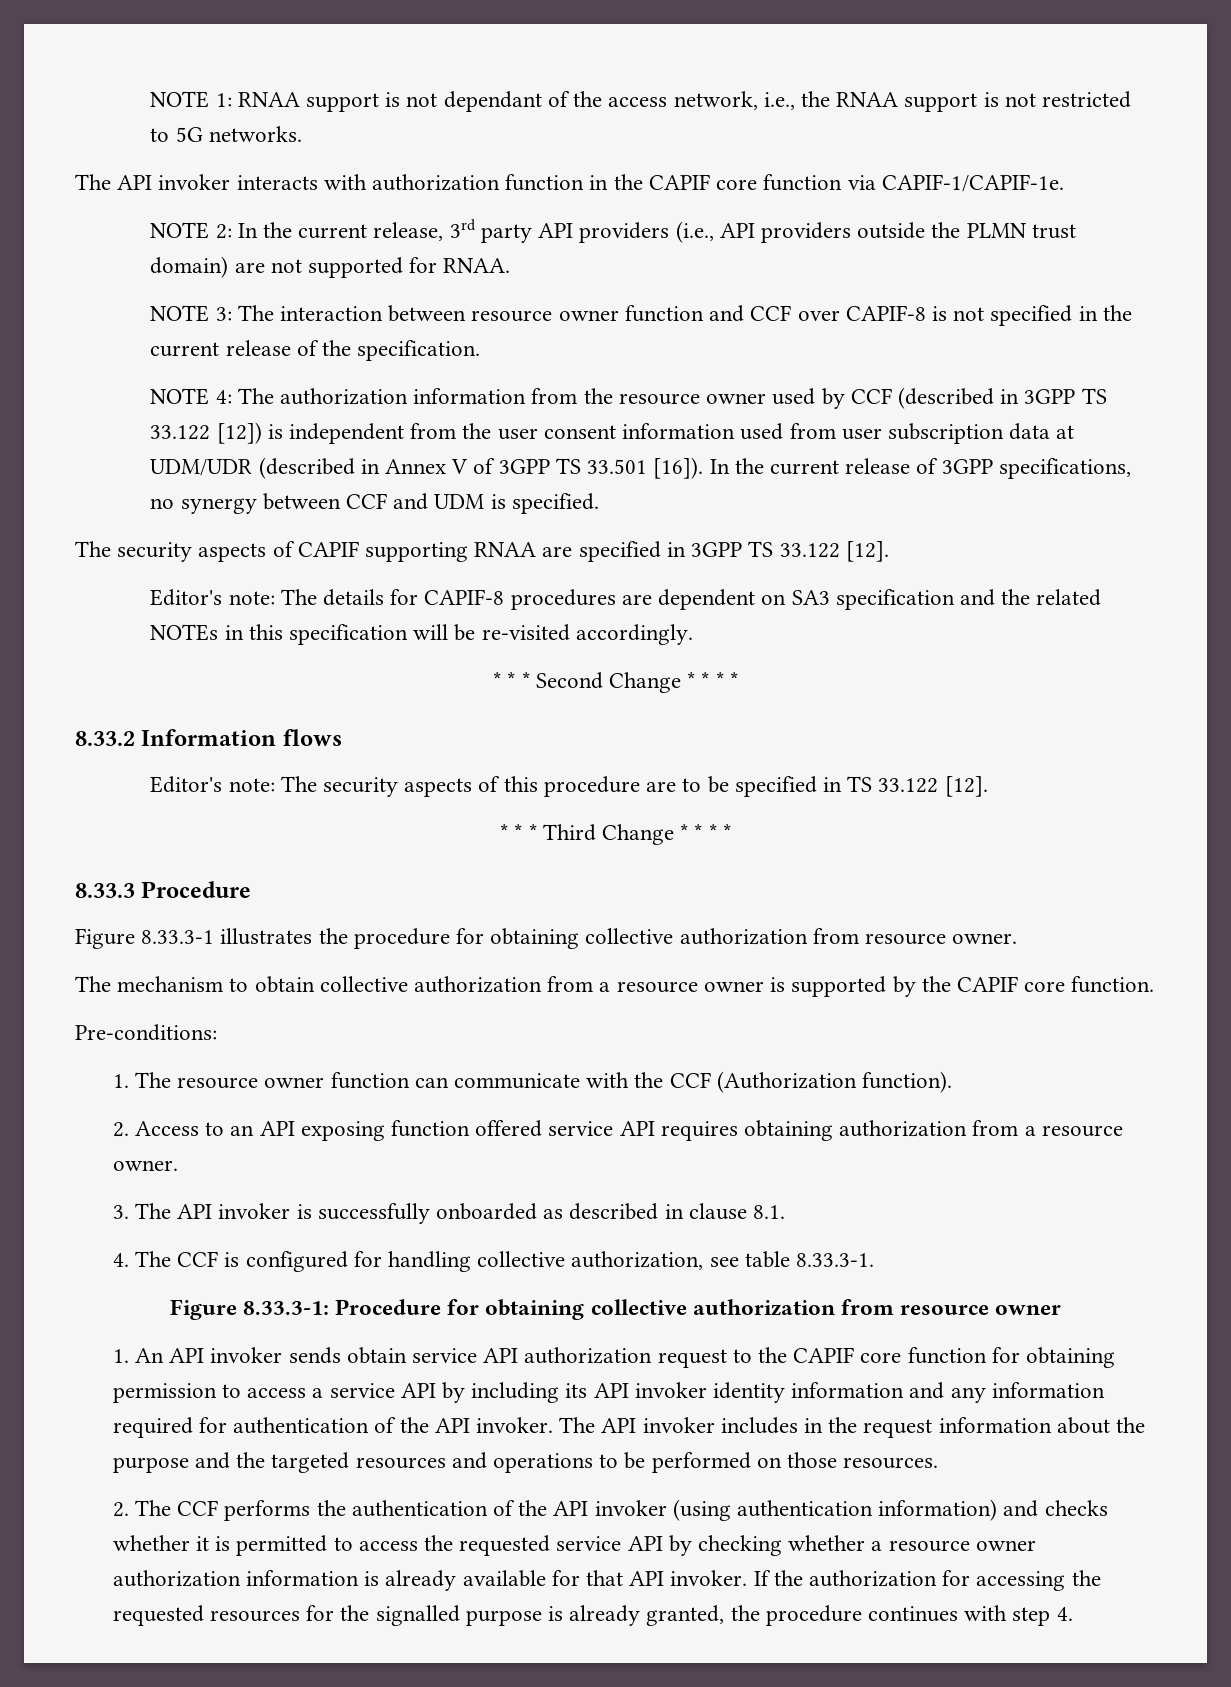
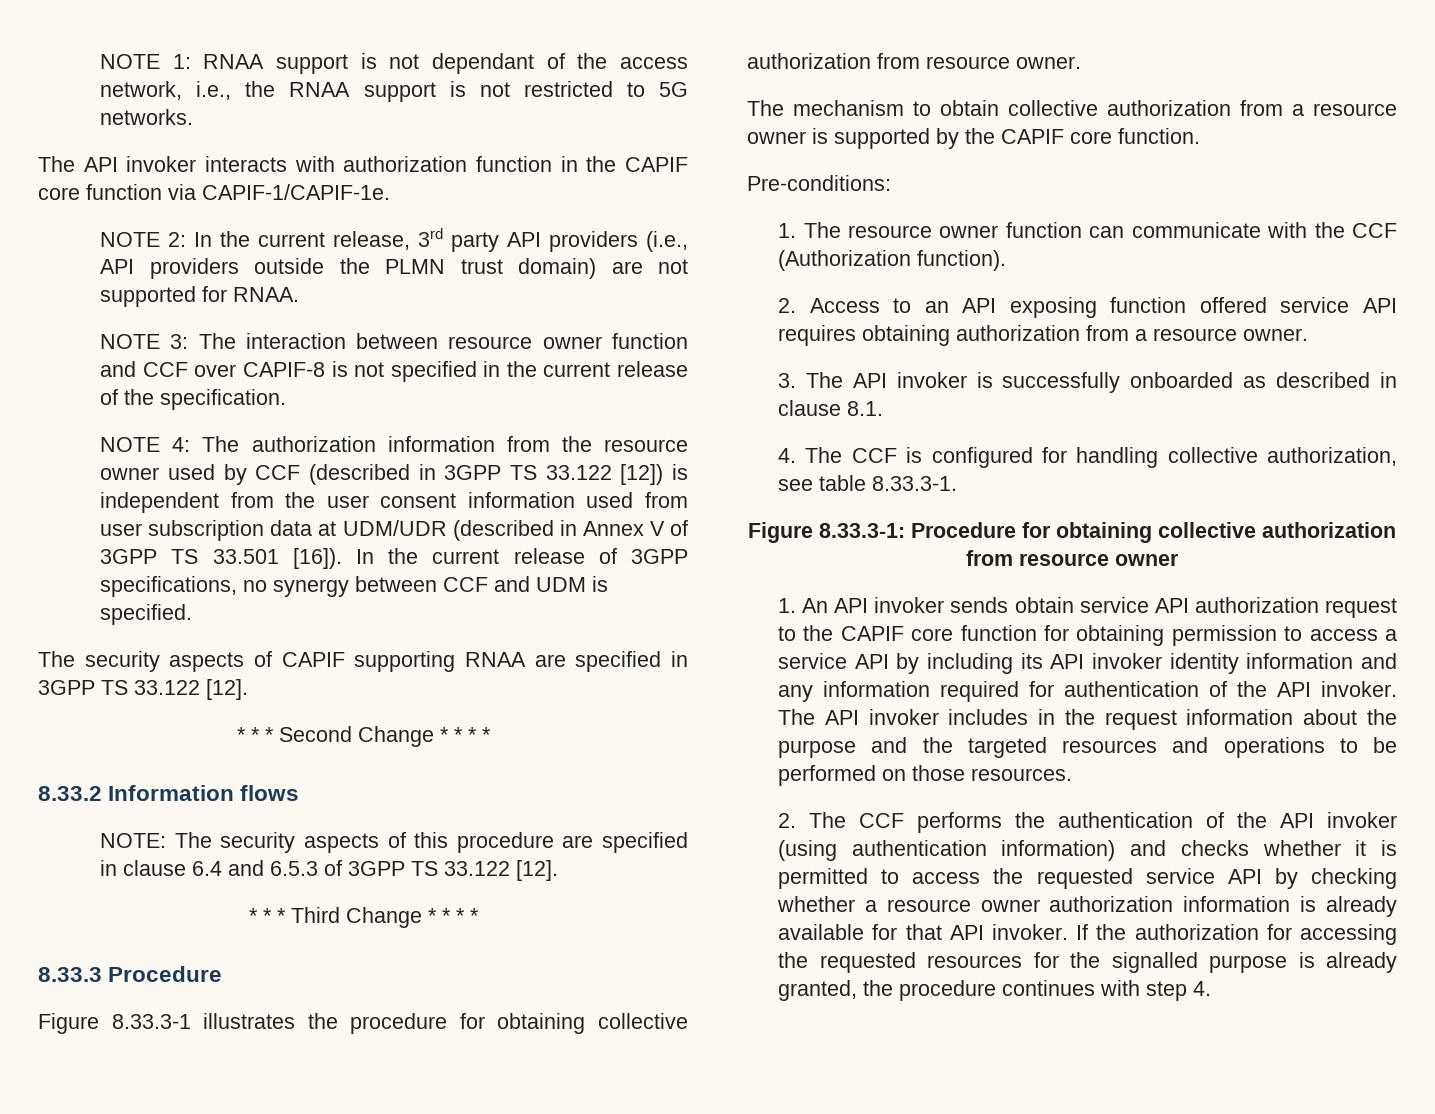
[150,589,1102,610] [150,624,693,645] // Editor's note: The details for CAPIF-8 procedures are dependent on SA3 specification and the related NOTEs in this specification will be re-visited accordingly. -> (248, 689) none
[150,776,275,793] Editor's note: -> [100,833,167,848] NOTE:
[682,776,842,797] to be specified in -> [602,832,688,853] [100,860,406,876] specified in clause 6.4 and 6.5.3 of 3GPP

